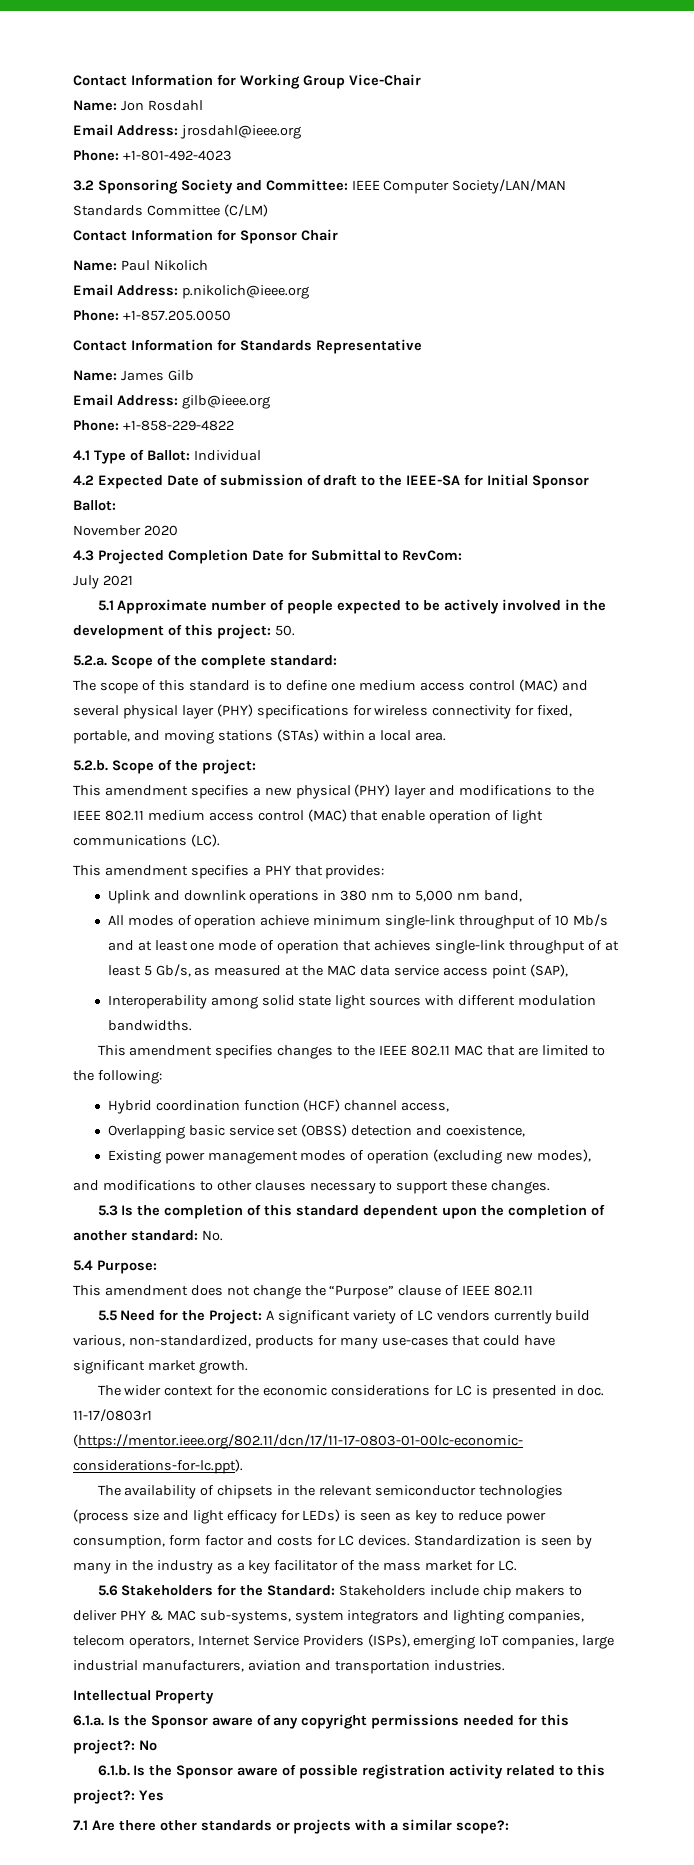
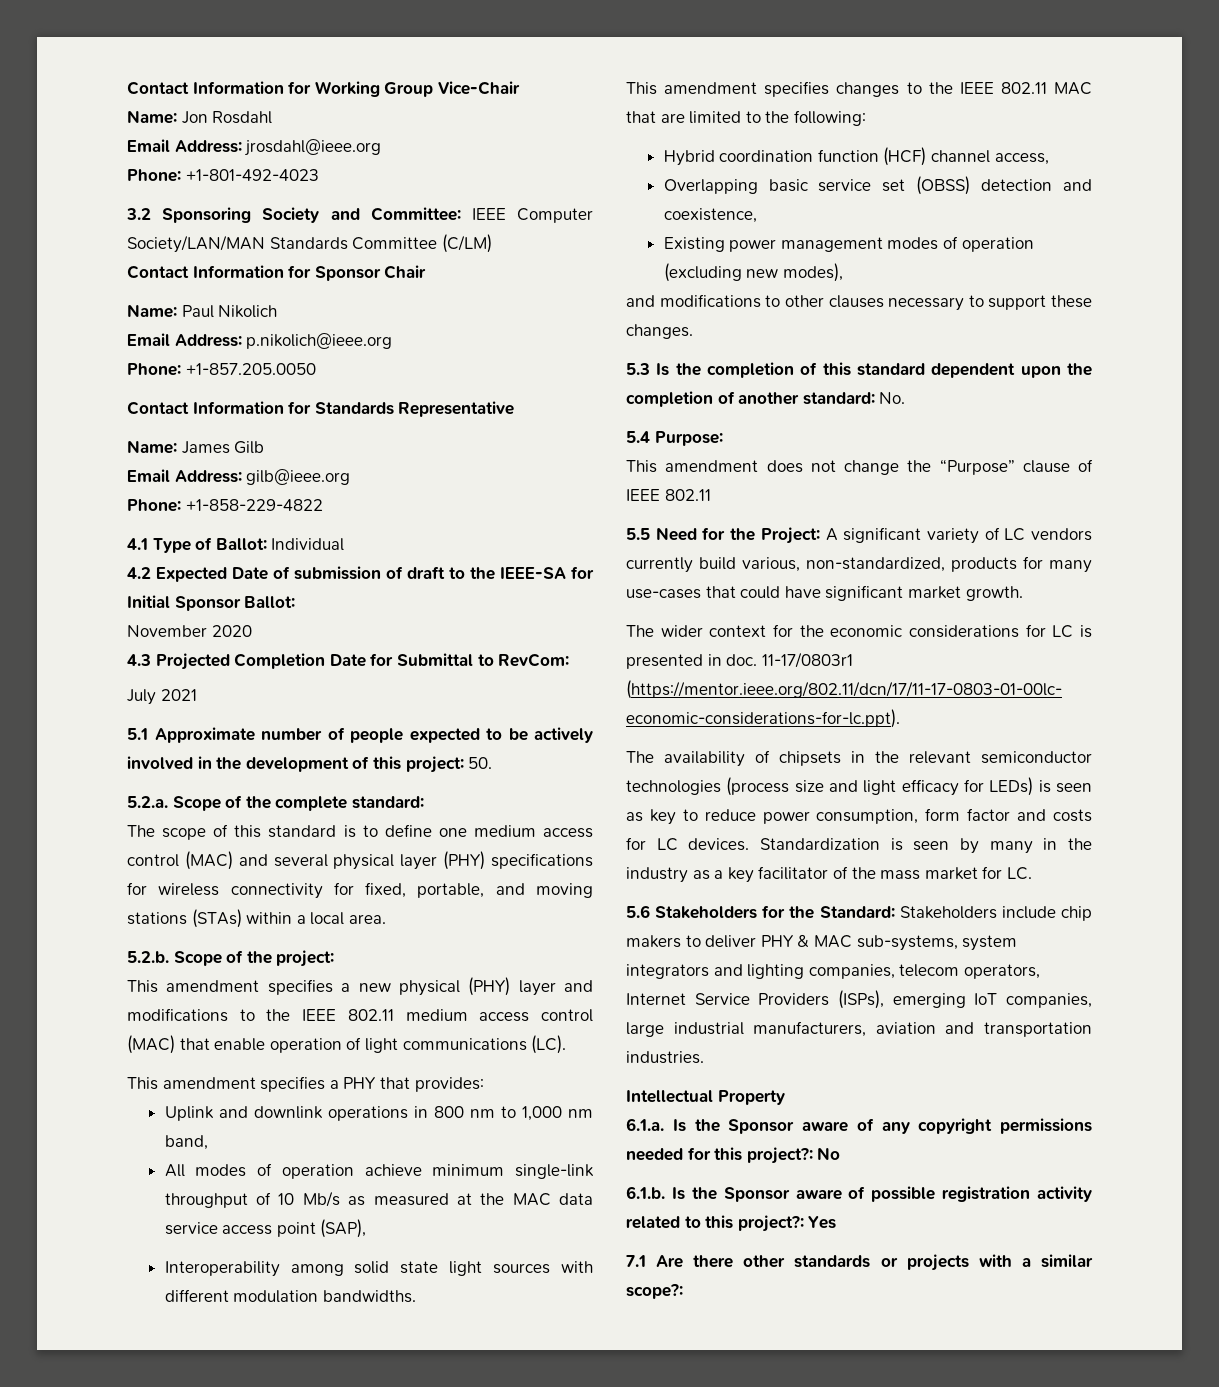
[340,890,368,901] 380 -> [433,1106,464,1118] 800
[414,890,453,902] 5,000 -> [521,1106,562,1121] 1,000
[107,940,619,954] [107,964,191,977] and at least one mode of operation that achieves single-link throughput of at least 5 Gb/s, -> (340, 1199) none

